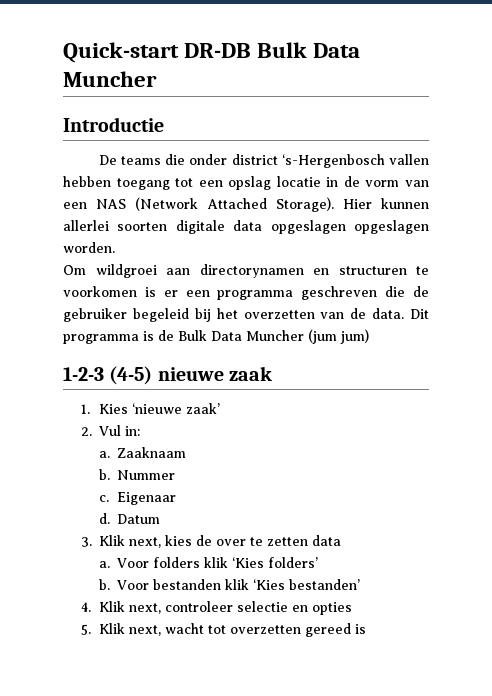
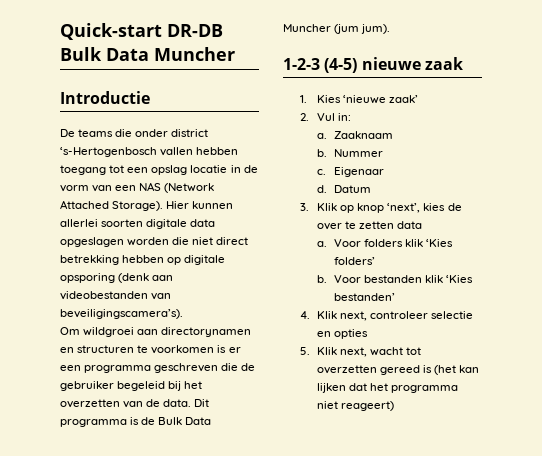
[281,154,385,168] ‘s-Hergenbosch -> [60,147,157,157] ‘s-Hertogenbosch
[354,220,429,234] [63,242,115,253] opgeslagen worden. -> [127,237,249,246] [60,255,226,265] [60,273,174,283] [60,291,172,300] [60,309,183,319] worden die niet direct betrekking hebben op digitale opsporing (denk aan videobestanden van beveiligingscamera’s).
[340,329,369,344] jum) -> [361,24,391,34] jum).
[128,537,161,548] next, -> [340,203,421,213] op knop ‘next’,
(366, 629) none -> [434,365,480,375] [317,383,459,393] [317,401,395,411] (het kan lijken dat het programma niet reageert)

